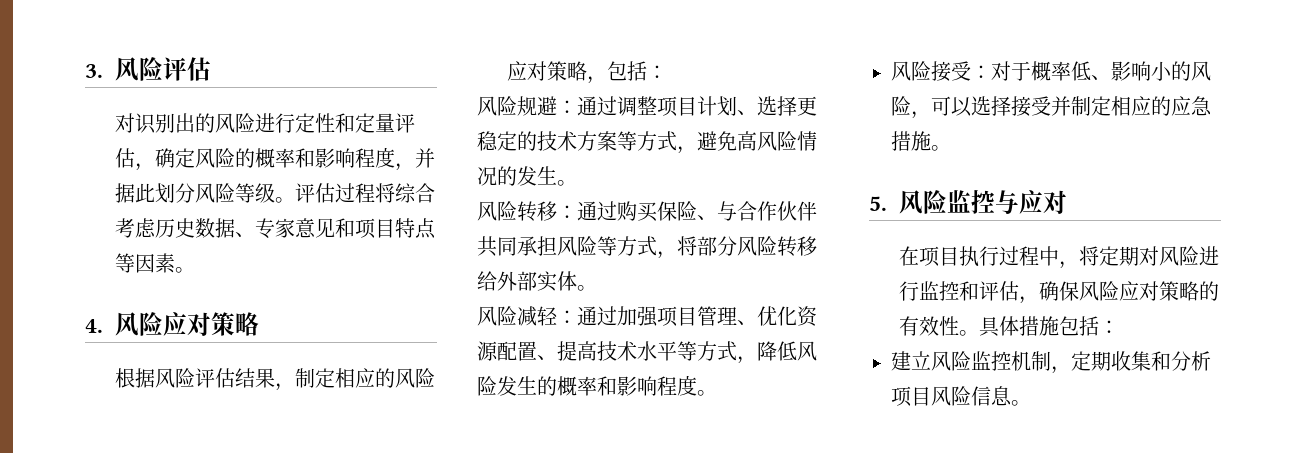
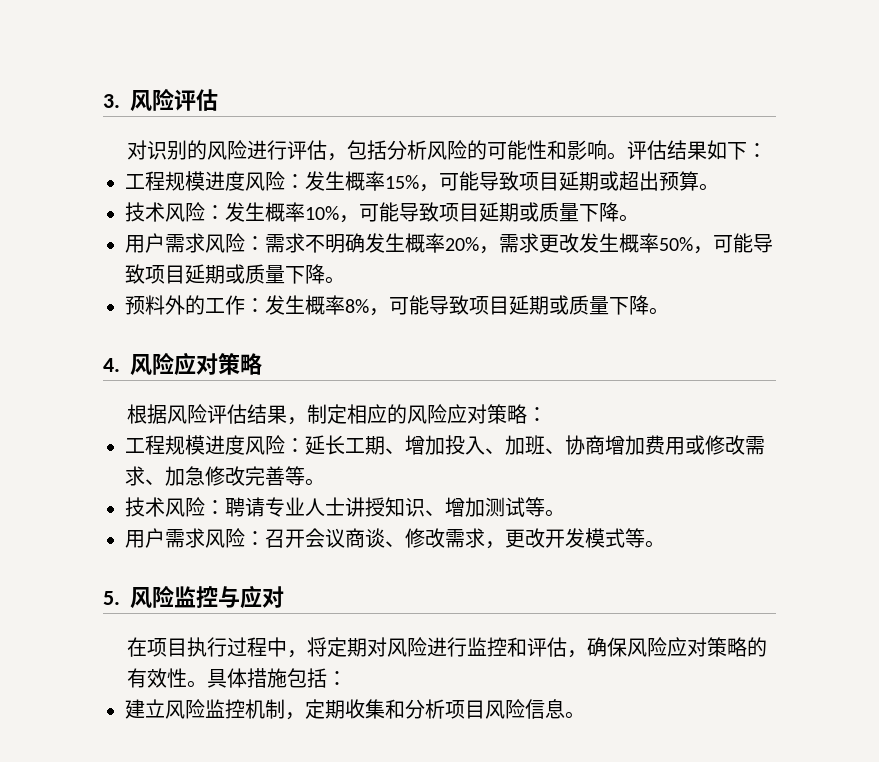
[175,113,196,133] 出 -> (188, 150) none
[295,113,416,133] [115,147,436,171] [115,183,436,203] [115,218,437,239] [115,253,176,273] 定性和定量评估，确定风险的概率和影响程度，并据此划分风险等级。评估过程将综合考虑历史数据、专家意见和项目特点等因素 -> [287,140,768,161] [125,171,719,192] [125,202,639,223] [125,233,773,254] [125,264,345,284] [125,295,649,316] 评估，包括分析风险的可能性和影响。评估结果如下： // 工程规模进度风险：发生概率15%，可能导致项目延期或超出预算。 // 技术风险：发生概率10%，可能导致项目延期或质量下降。 // 用户需求风险：需求不明确发生概率20%，需求更改发生概率50%，可能导致项目延期或质量下降。 // 预料外的工作：发生概率8%，可能导致项目延期或质量下降
[587,61,668,84] [477,96,817,117] [477,131,817,154] [477,166,577,186] [477,201,817,222] [477,236,817,259] [477,271,597,292] [477,306,818,327] [477,341,817,364] [477,375,717,396] [891,61,1211,82] [891,96,1212,119] [891,131,931,151] ，包括： // 风险规避：通过调整项目计划、选择更稳定的技术方案等方式，避免高风险情况的发生。 // 风险转移：通过购买保险、与合作伙伴共同承担风险等方式，将部分风险转移给外部实体。 // 风险减轻：通过加强项目管理、优化资源配置、提高技术水平等方式，降低风险发生的概率和影响程度。 // 风险接受：对于概率低、影响小的风险，可以选择接受并制定相应的应急措施 -> [527,407,548,422] [125,435,765,455] [125,466,325,486] [125,497,565,517] [125,528,645,549] ： // 工程规模进度风险：延长工期、增加投入、加班、协商增加费用或修改需求、加急修改完善等。 // 技术风险：聘请专业人士讲授知识、增加测试等。 // 用户需求风险：召开会议商谈、修改需求，更改开发模式等

